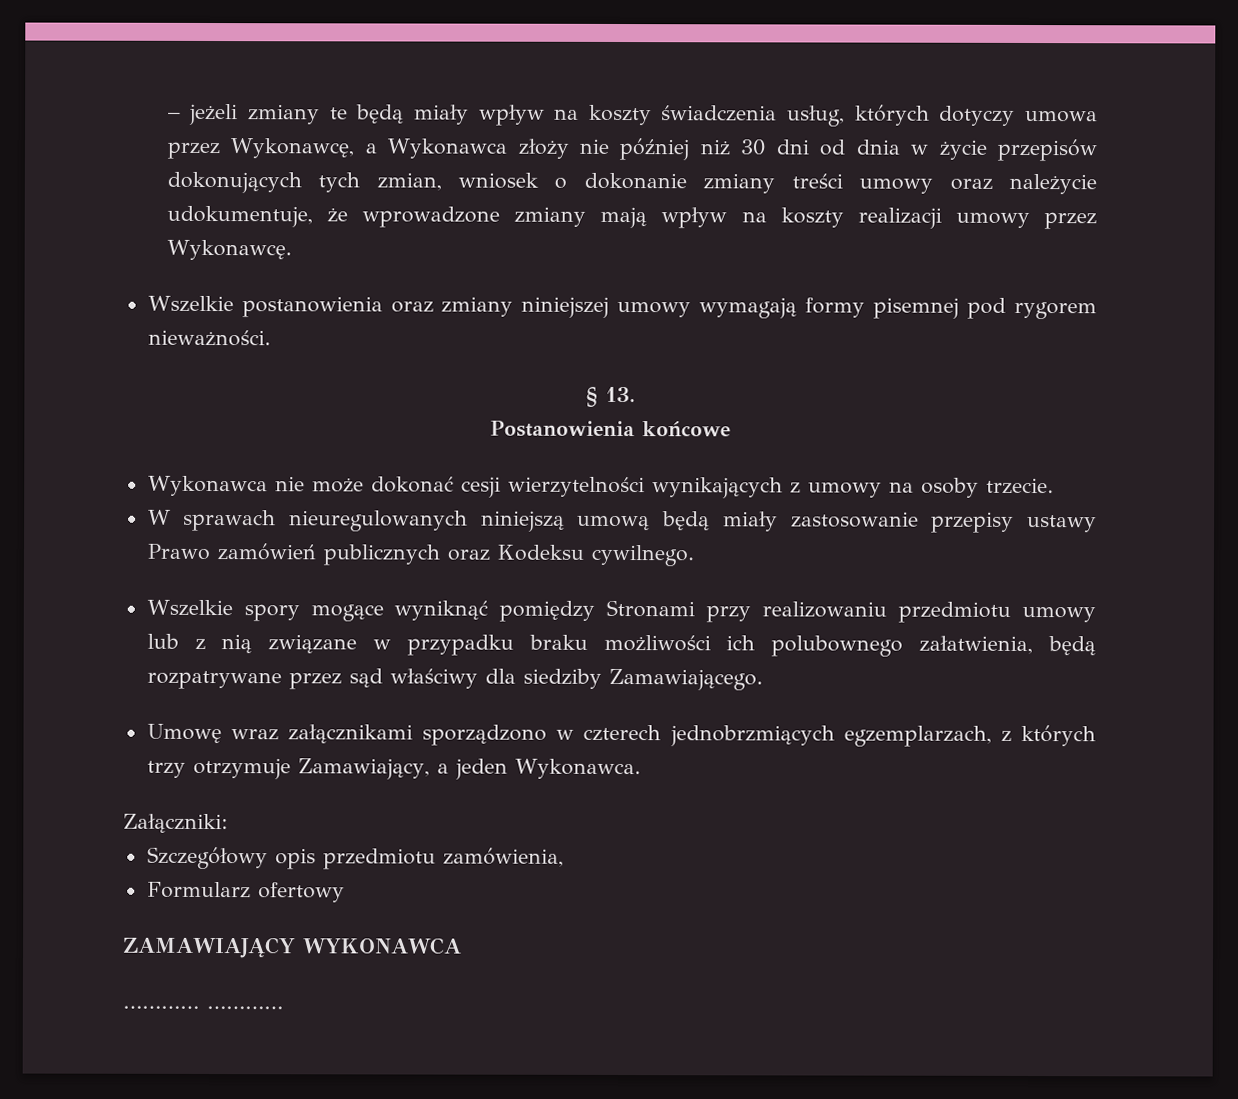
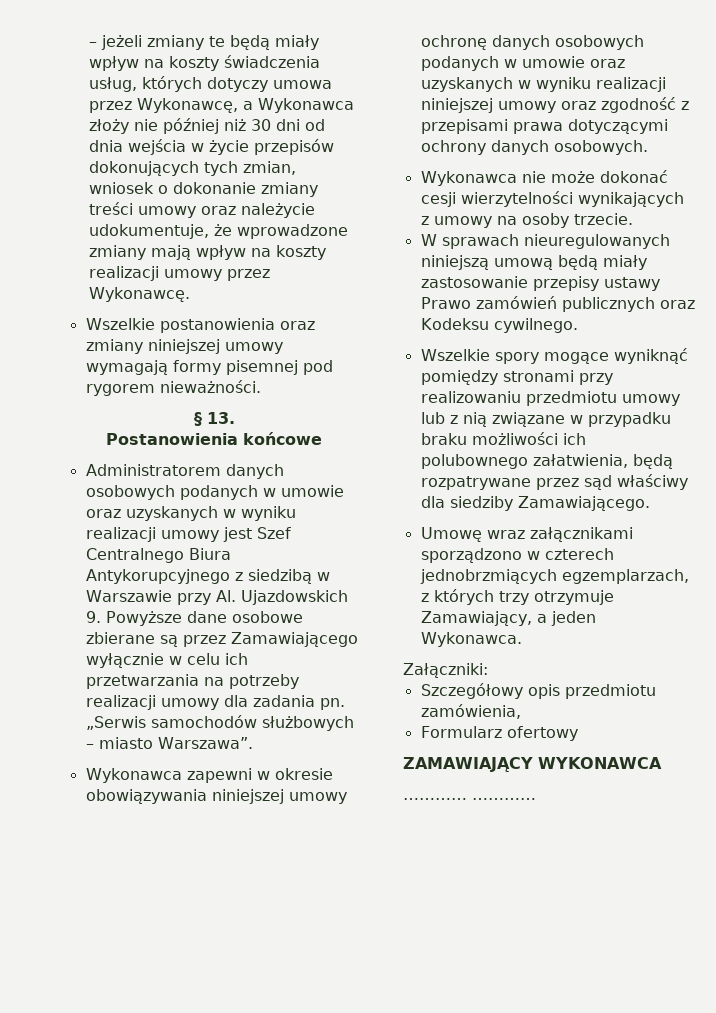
(901, 147) none -> [128,139,187,155] wejścia
(731, 429) none -> [85,464,284,479] [85,485,344,500] [85,506,296,521] [85,527,291,542] [85,548,231,563] [85,569,330,584] [85,590,348,605] [85,611,303,626] [85,632,358,647] [85,653,248,668] [85,674,299,689] [85,695,345,710] [85,715,354,731] [85,737,253,749] [85,768,333,783] [85,789,347,804] [420,35,644,50] [420,56,625,71] [420,77,666,92] [420,97,689,113] [420,119,668,134] [420,140,648,155] // Administratorem danych osobowych podanych w umowie oraz uzyskanych w wyniku realizacji umowy jest Szef Centralnego Biura Antykorupcyjnego z siedzibą w Warszawie przy Al. Ujazdowskich 9. Powyższe dane osobowe zbierane są przez Zamawiającego wyłącznie w celu ich przetwarzania na potrzeby realizacji umowy dla zadania pn. „Serwis samochodów służbowych – miasto Warszawa”. // Wykonawca zapewni w okresie obowiązywania niniejszej umowy ochronę danych osobowych podanych w umowie oraz uzyskanych w wyniku realizacji niniejszej umowy oraz zgodność z przepisami prawa dotyczącymi ochrony danych osobowych.
[606,599,696,618] Stronami -> [502,370,574,382] stronami

